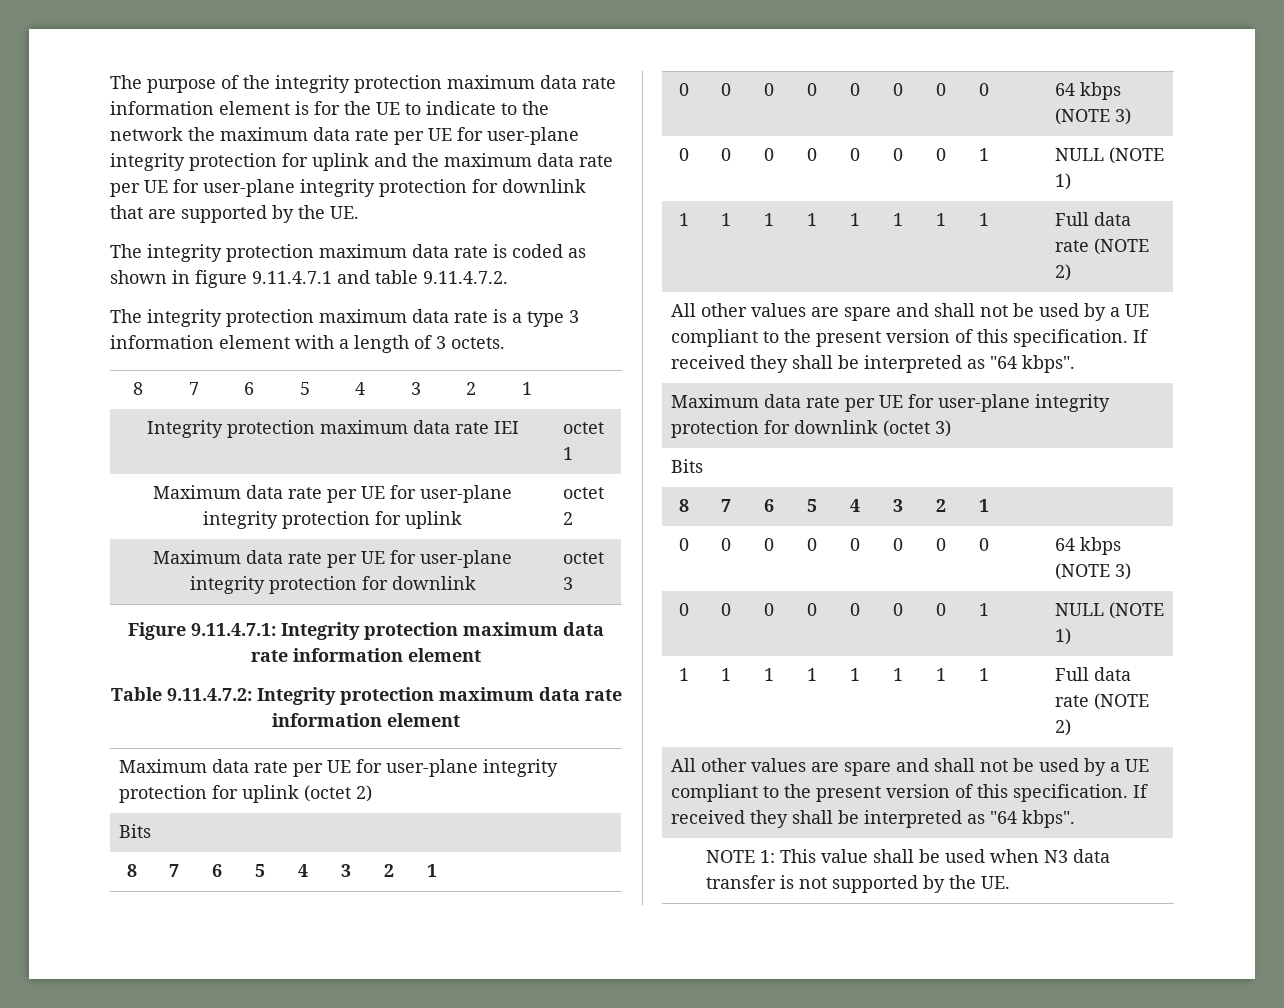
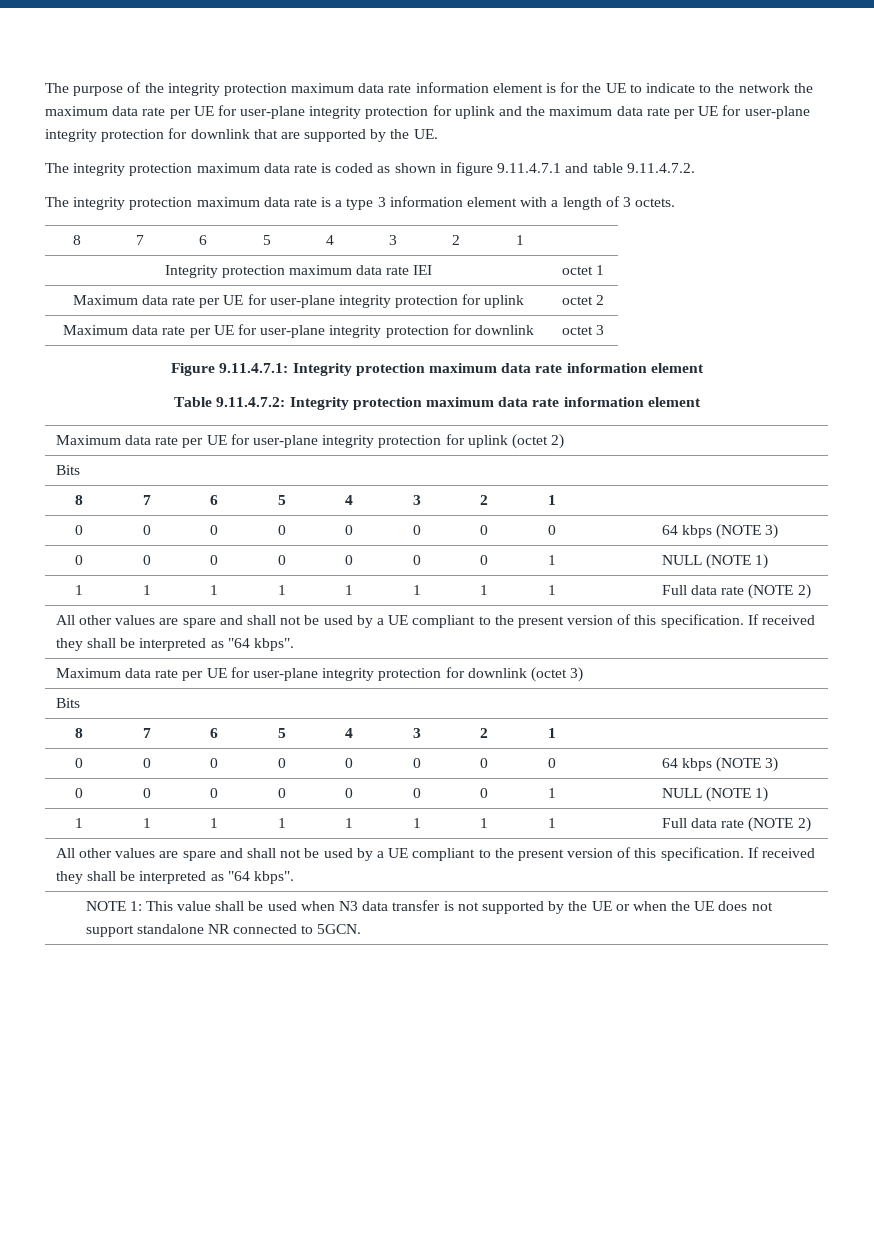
[981,876,1011,889] UE. -> [591,901,773,911] [85,924,362,937] UE or when the UE does not support standalone NR connected to 5GCN.

